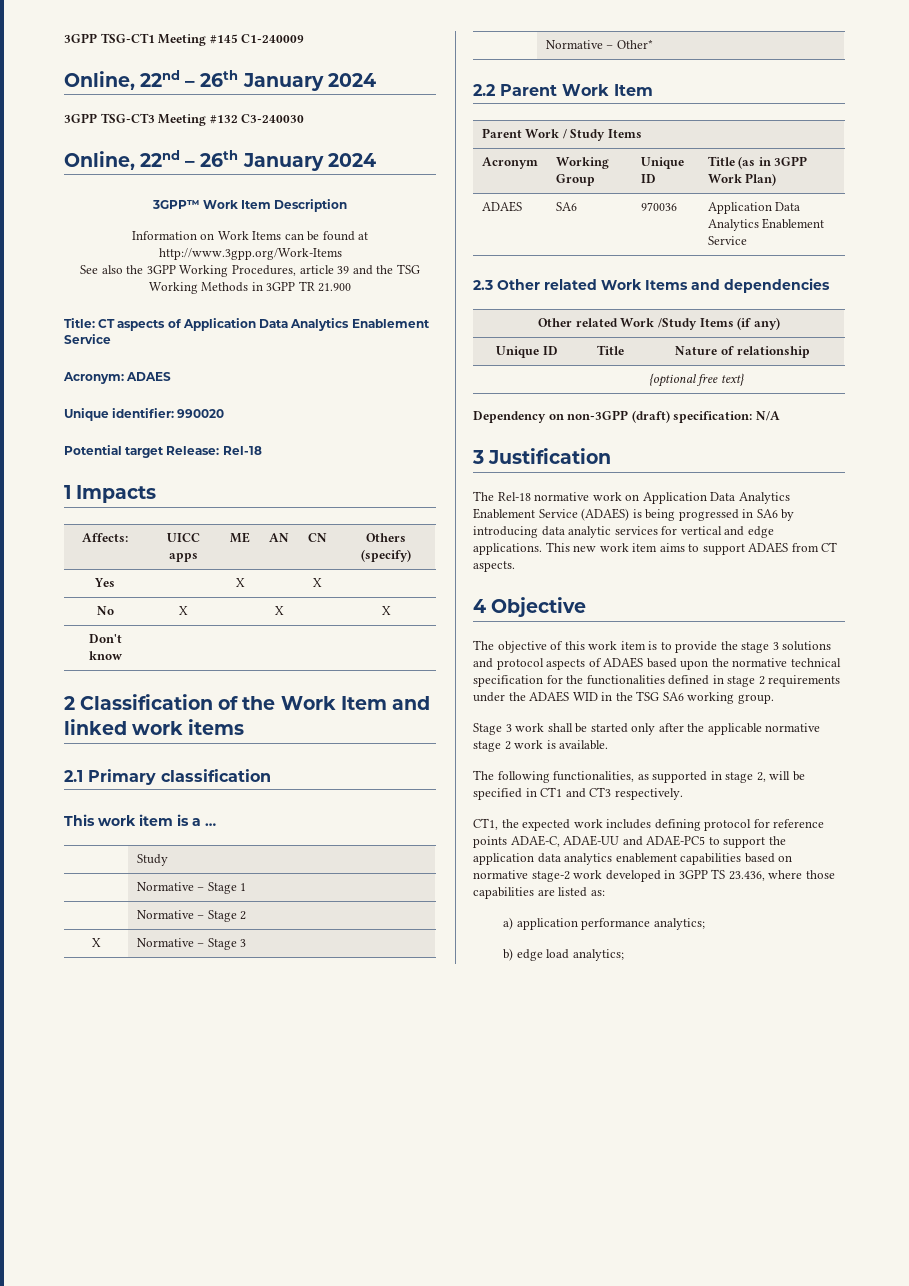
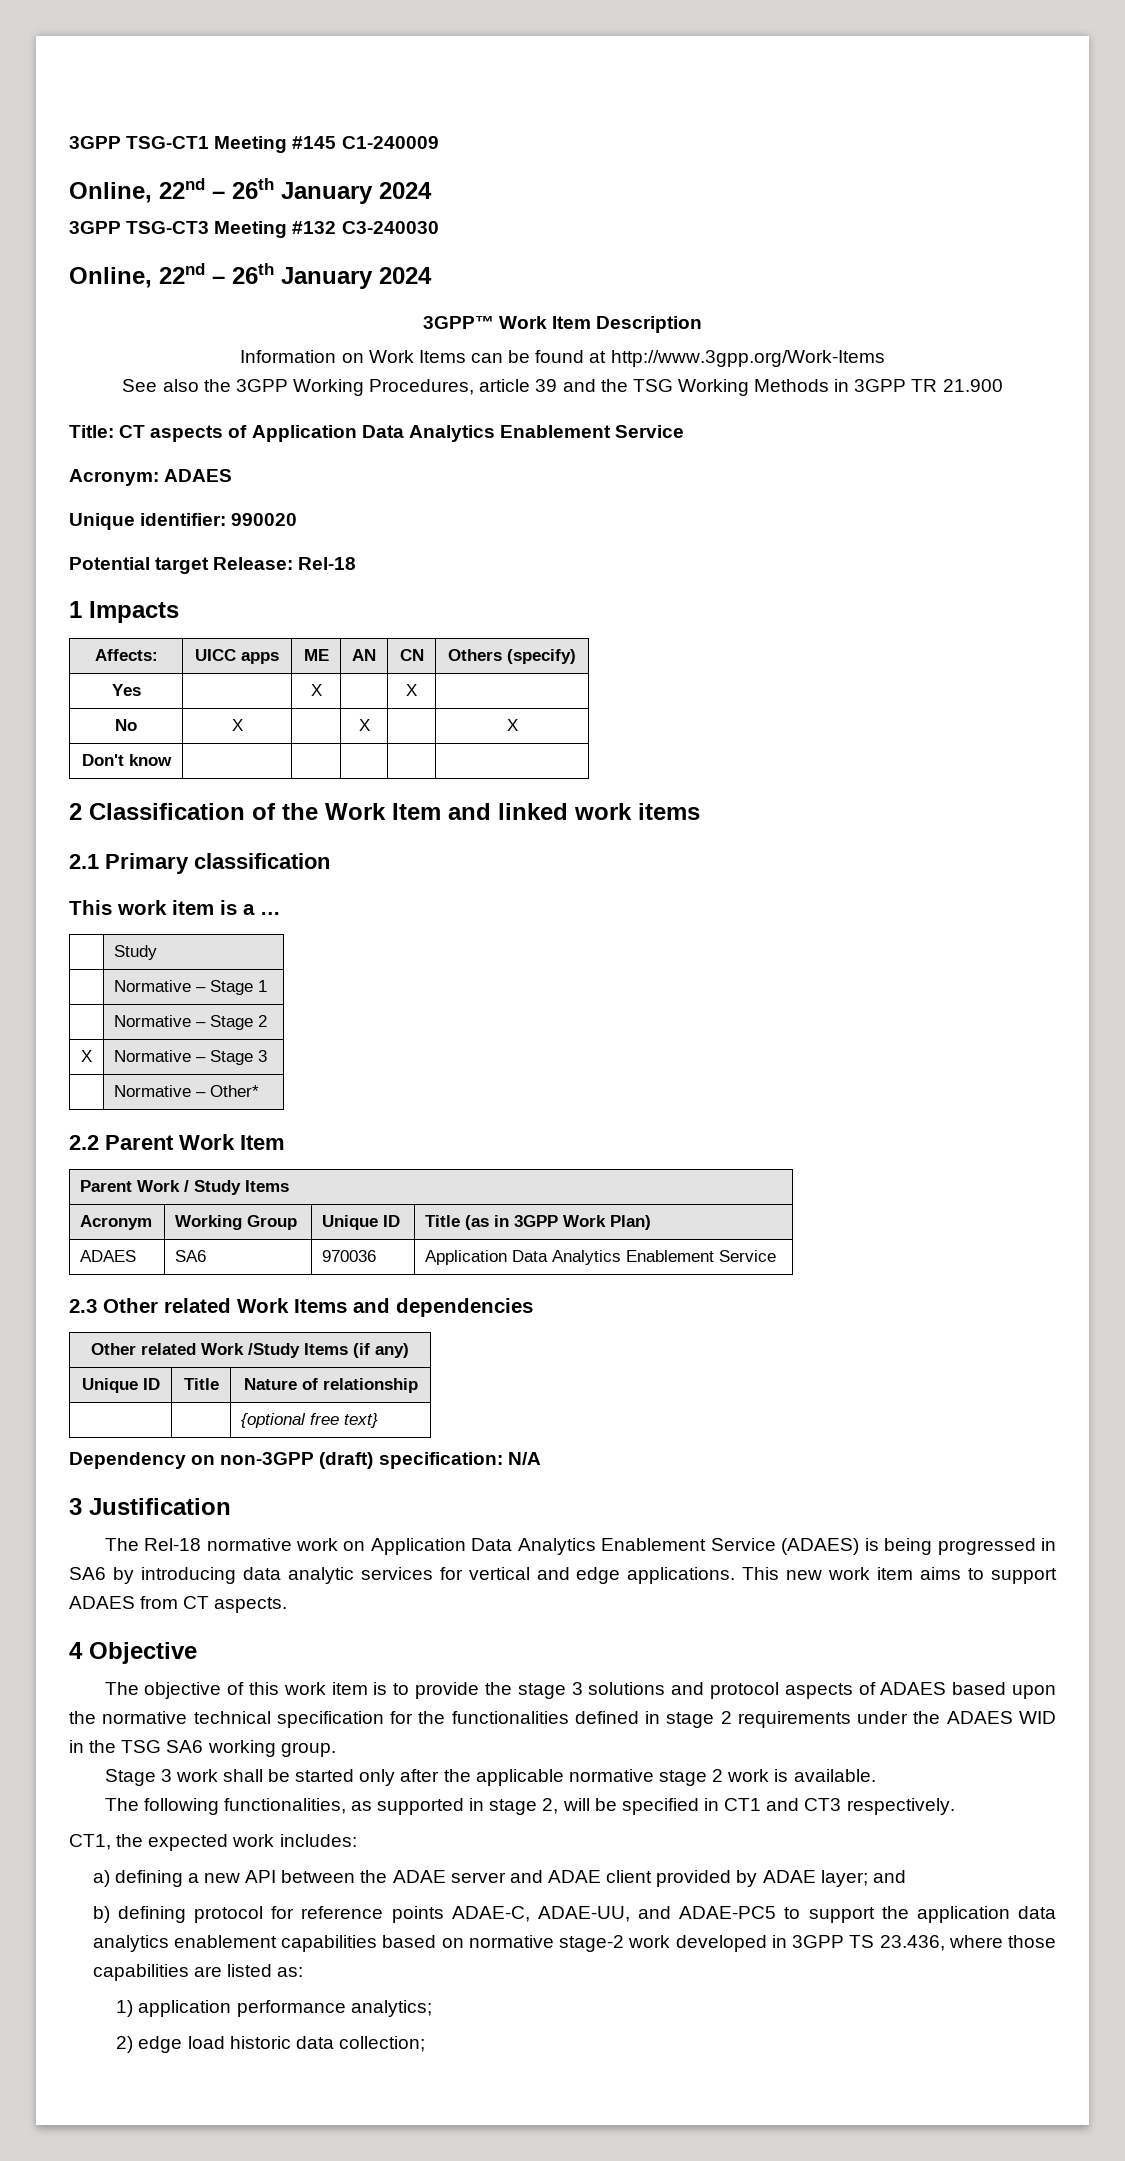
[606,819,652,829] includes -> [279,1834,357,1847] [92,1870,906,1887] [92,1906,110,1923] includes: // a) defining a new API between the ADAE server and ADAE client provided by ADAE layer; and // b)
[563,835,620,846] ADAE-UU -> [537,1906,630,1922] ADAE-UU,
[503,917,514,930] a) -> [116,2000,134,2017] 1)
[503,948,514,961] b) -> [116,2036,134,2053] 2)
[572,949,624,961] analytics; -> [229,2036,426,2052] historic data collection;

